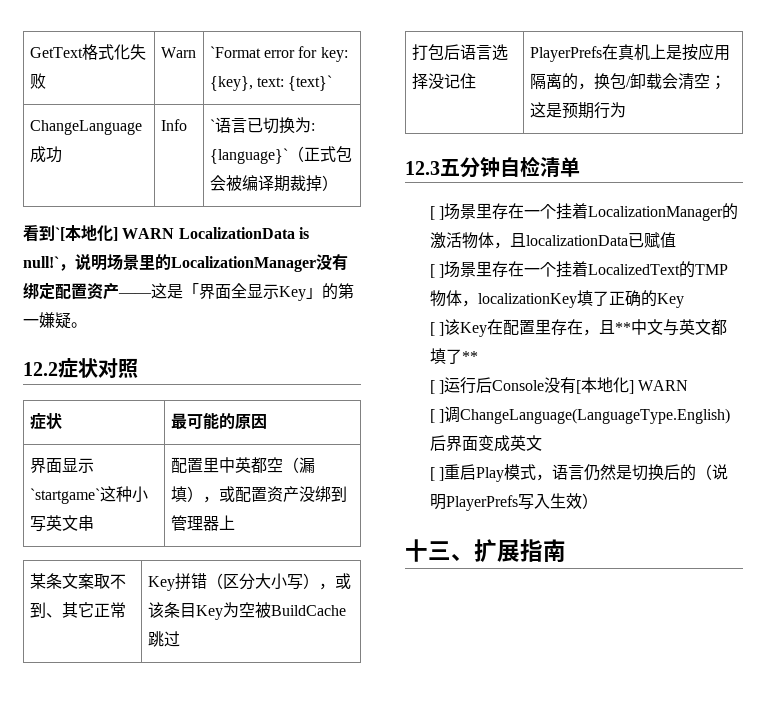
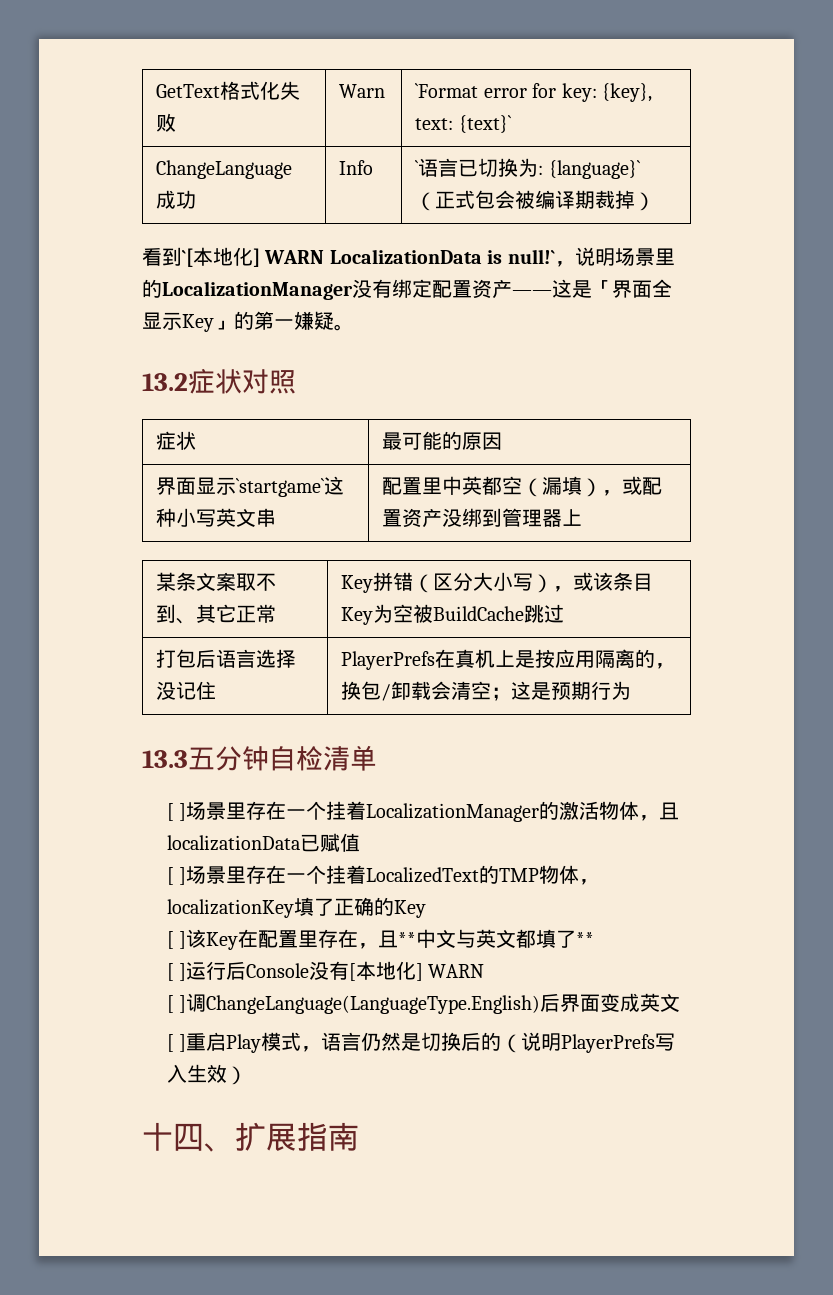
[23,362,58,376] 12.2 -> [142,373,188,391] 13.2
[405,161,440,175] 12.3 -> [142,750,188,768] 13.3
[428,541,451,560] 三 -> [173,1123,204,1151] 四

